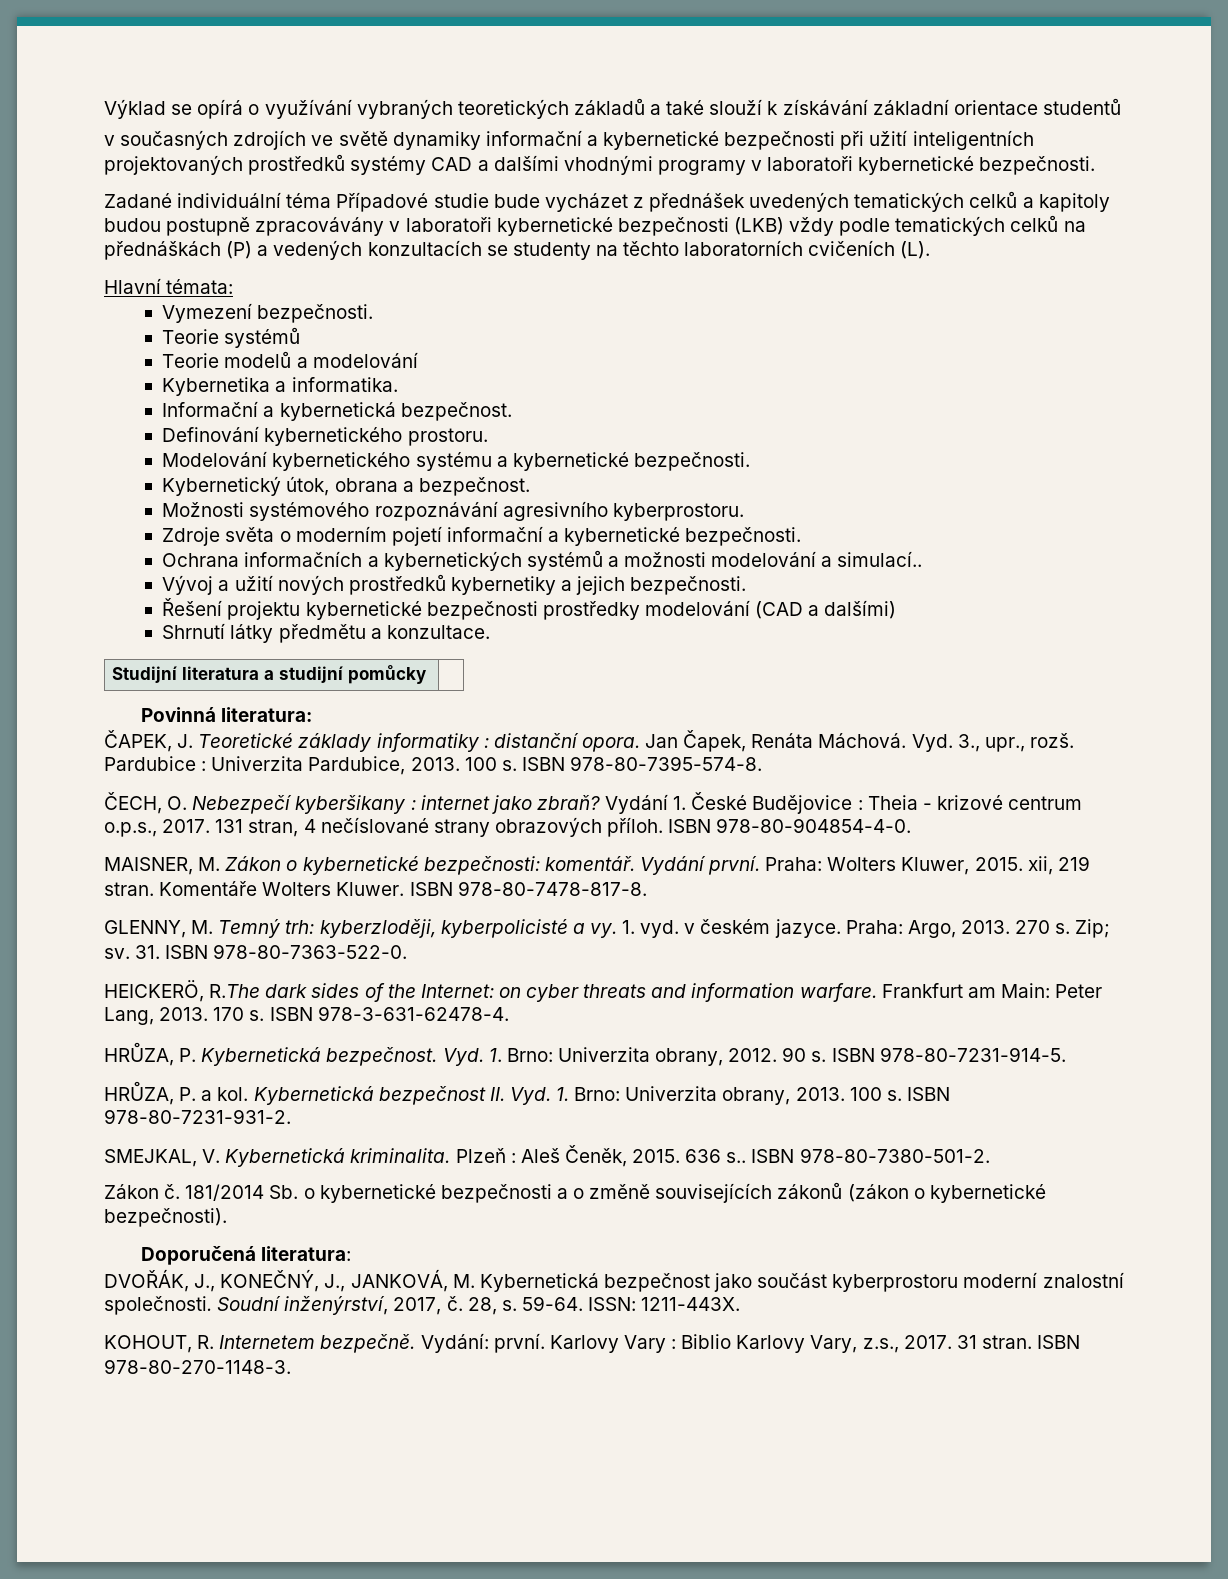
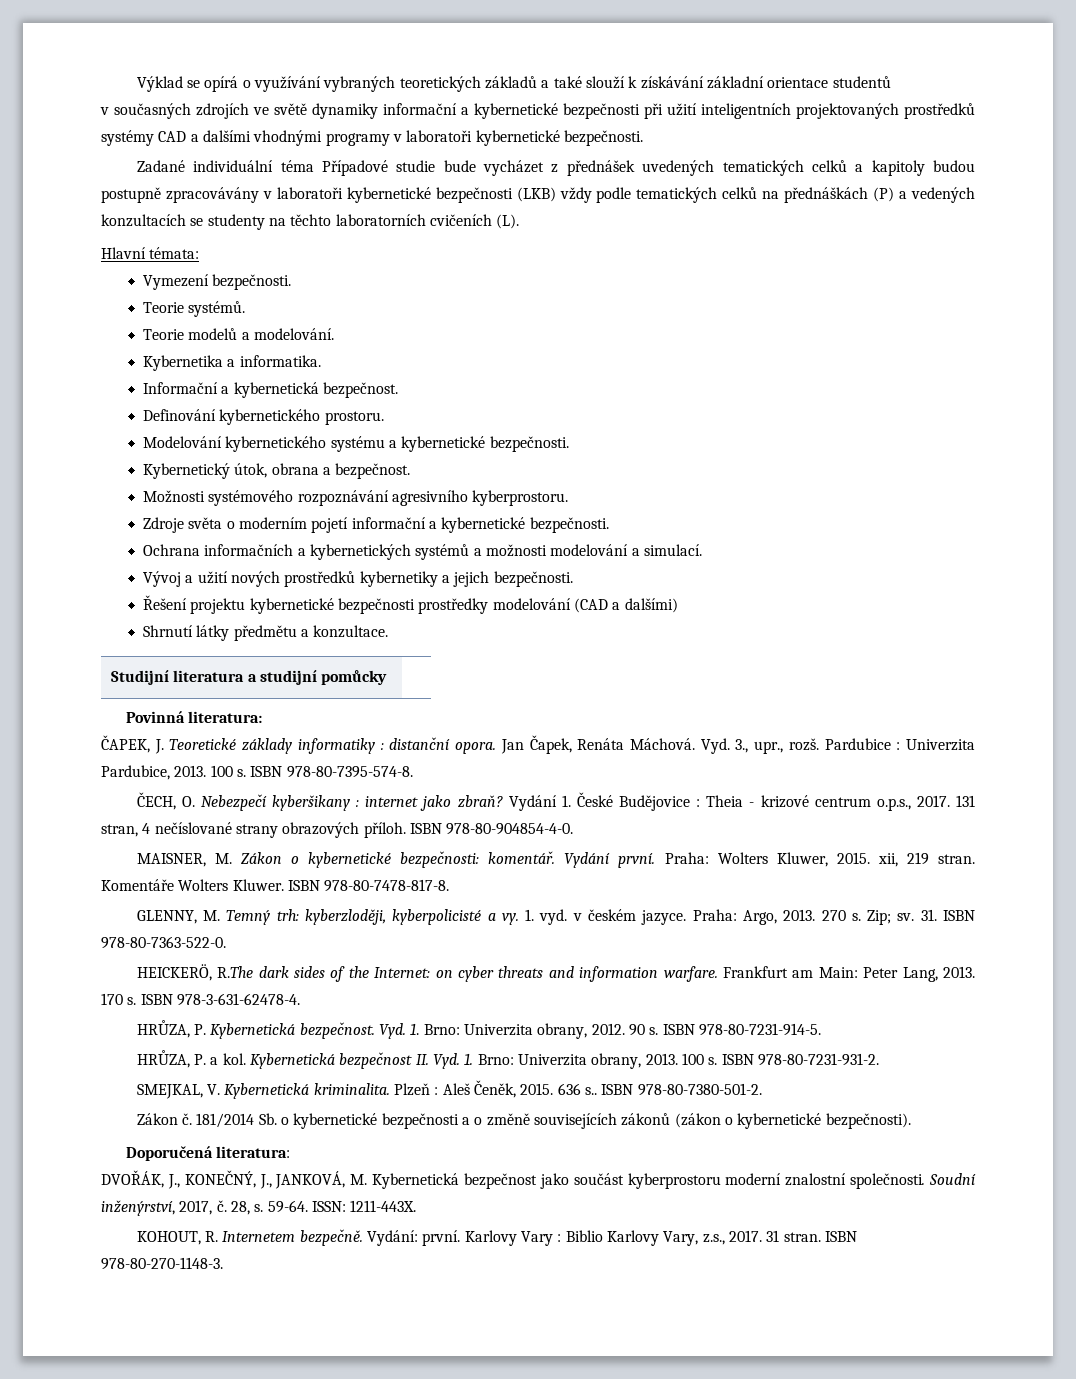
[224,327,301,348] systémů -> [188,301,246,317] systémů.
[312,352,418,368] modelování -> [254,328,335,340] modelování.
[837,551,923,567] simulací.. -> [644,544,703,556] simulací.

